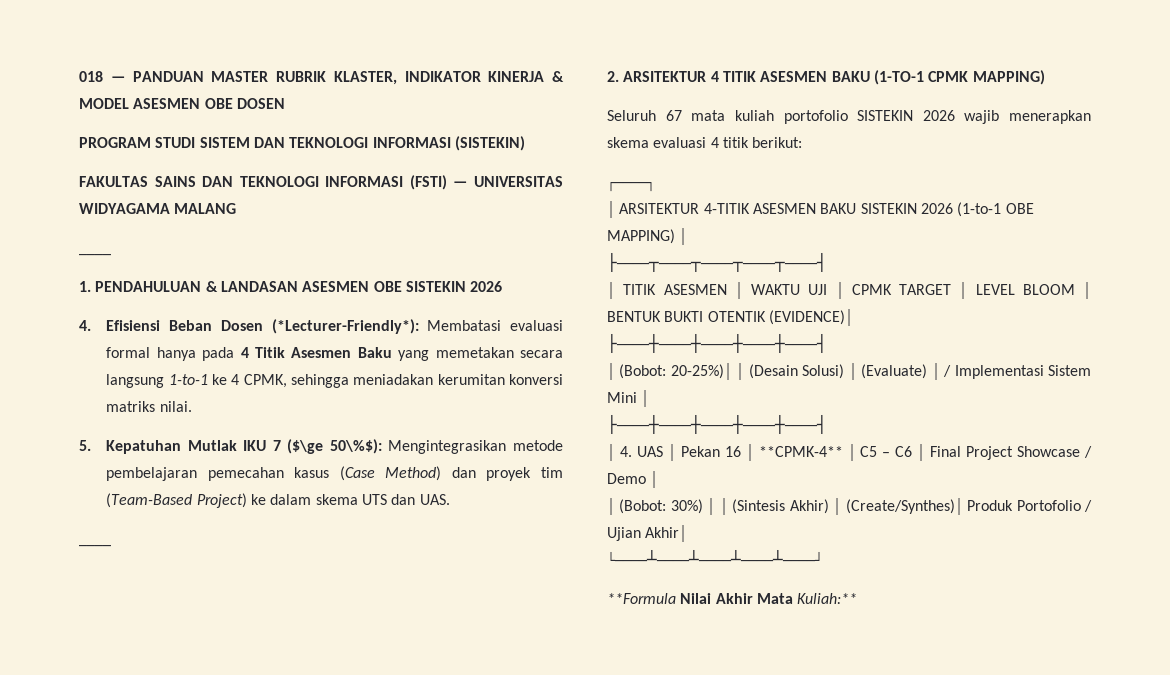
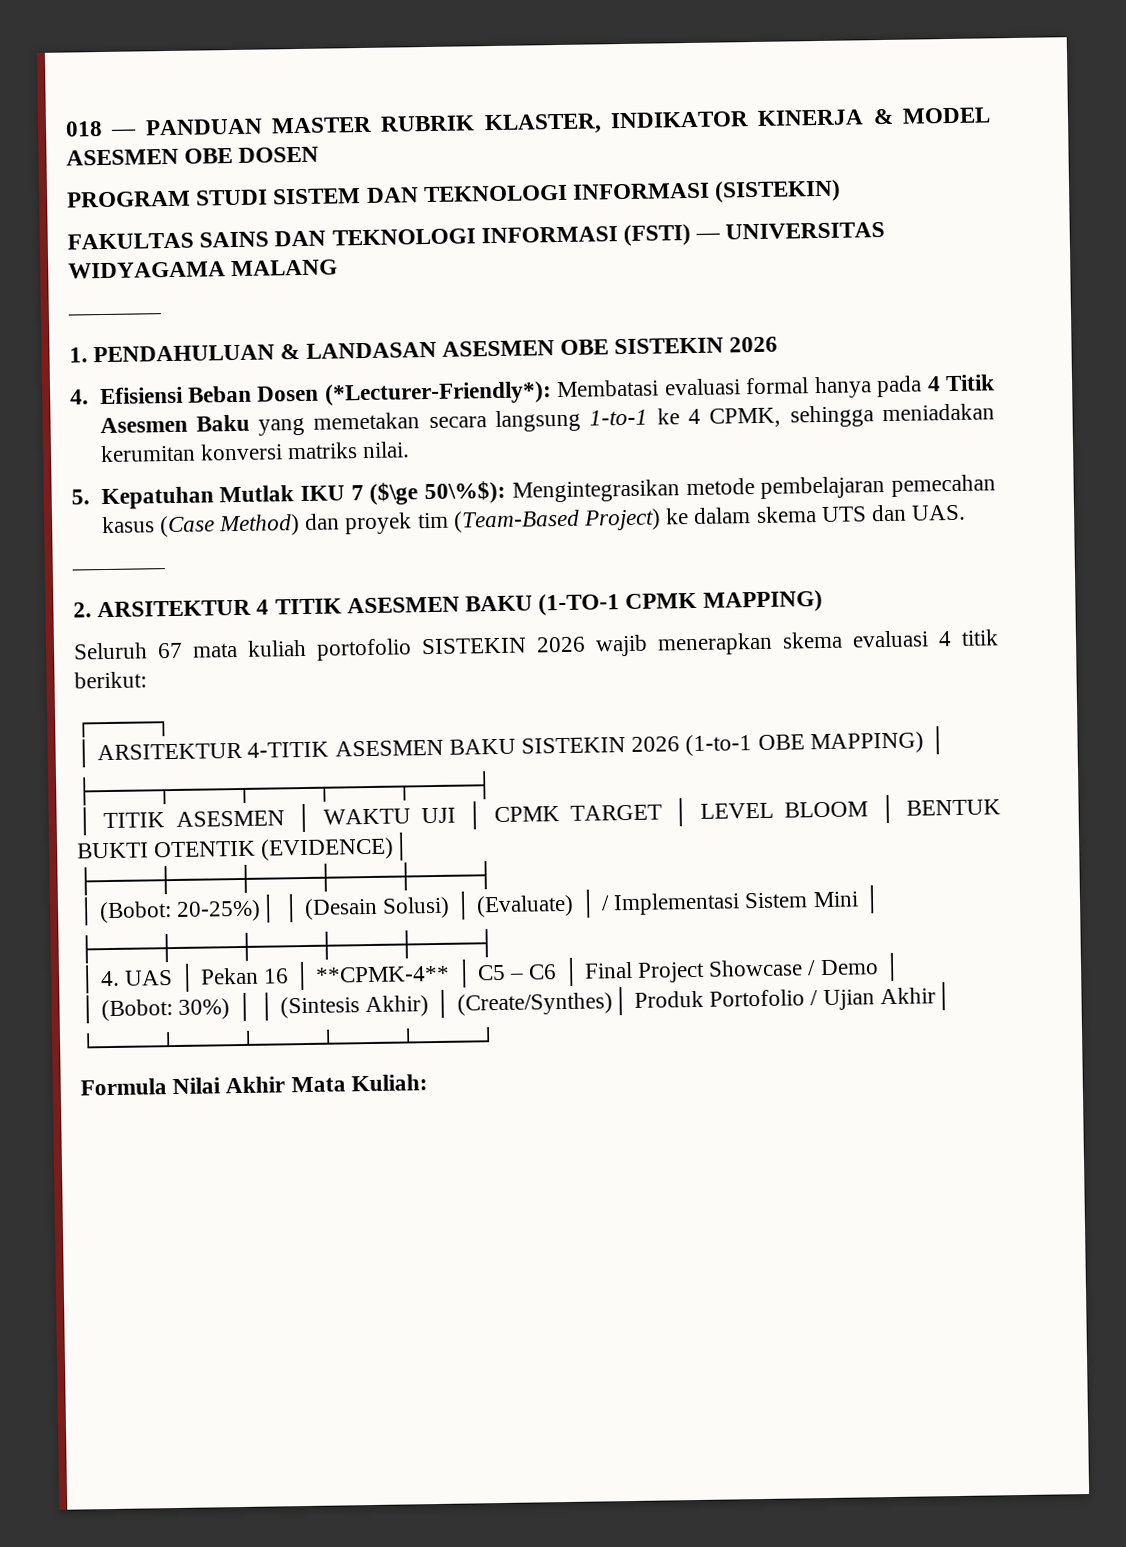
[79,253,111,256] ____ -> [67,313,162,321] ————
[79,544,111,547] ____ -> [71,568,166,576] ————
[607,593,676,604] **Formula -> [80,1078,167,1096] Formula
[797,593,858,604] Kuliah:** -> [350,1074,428,1092] Kuliah:

